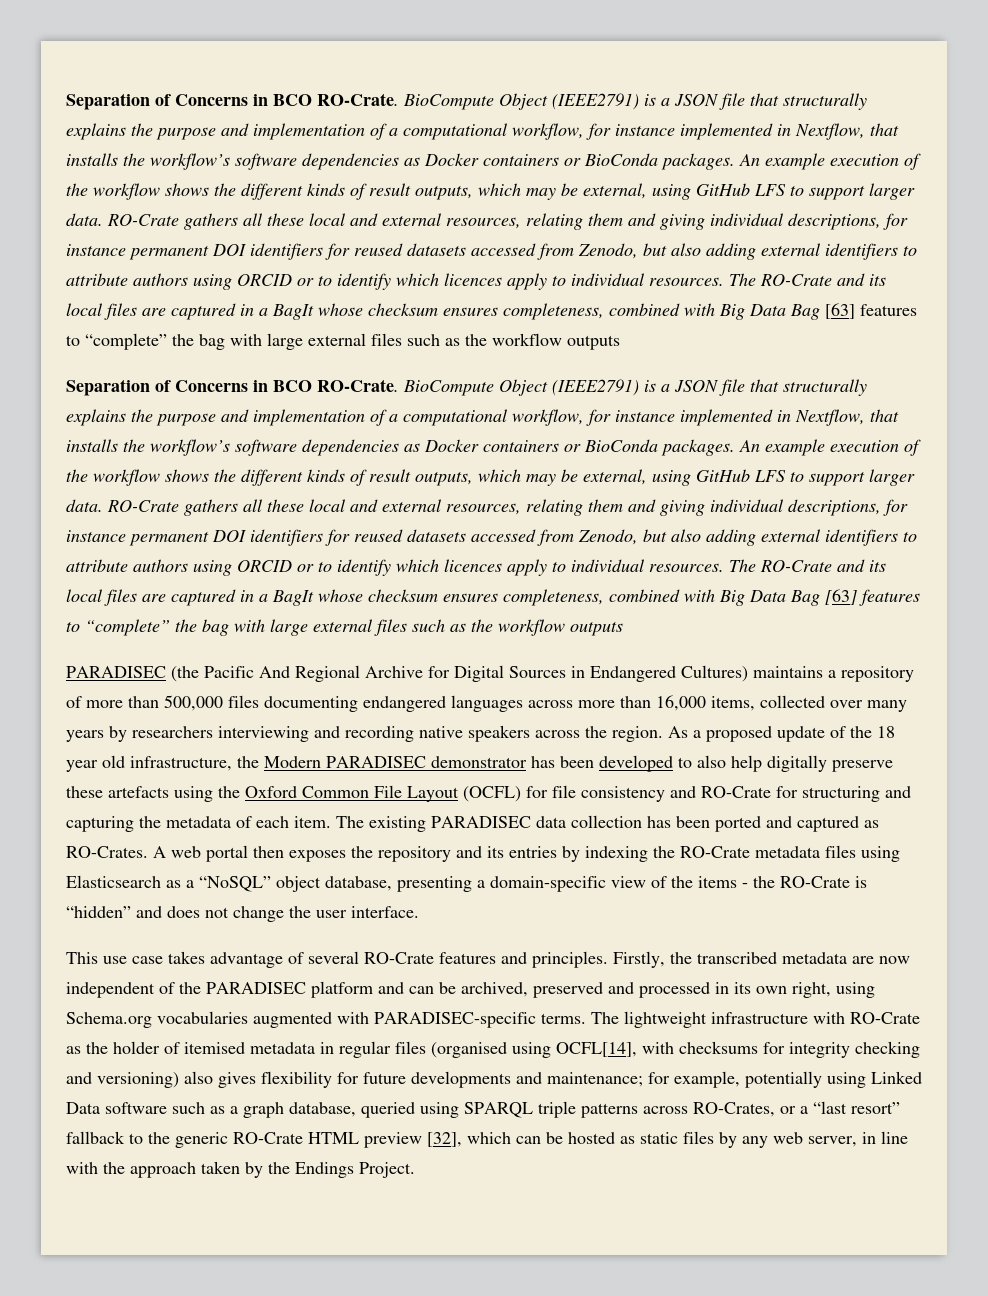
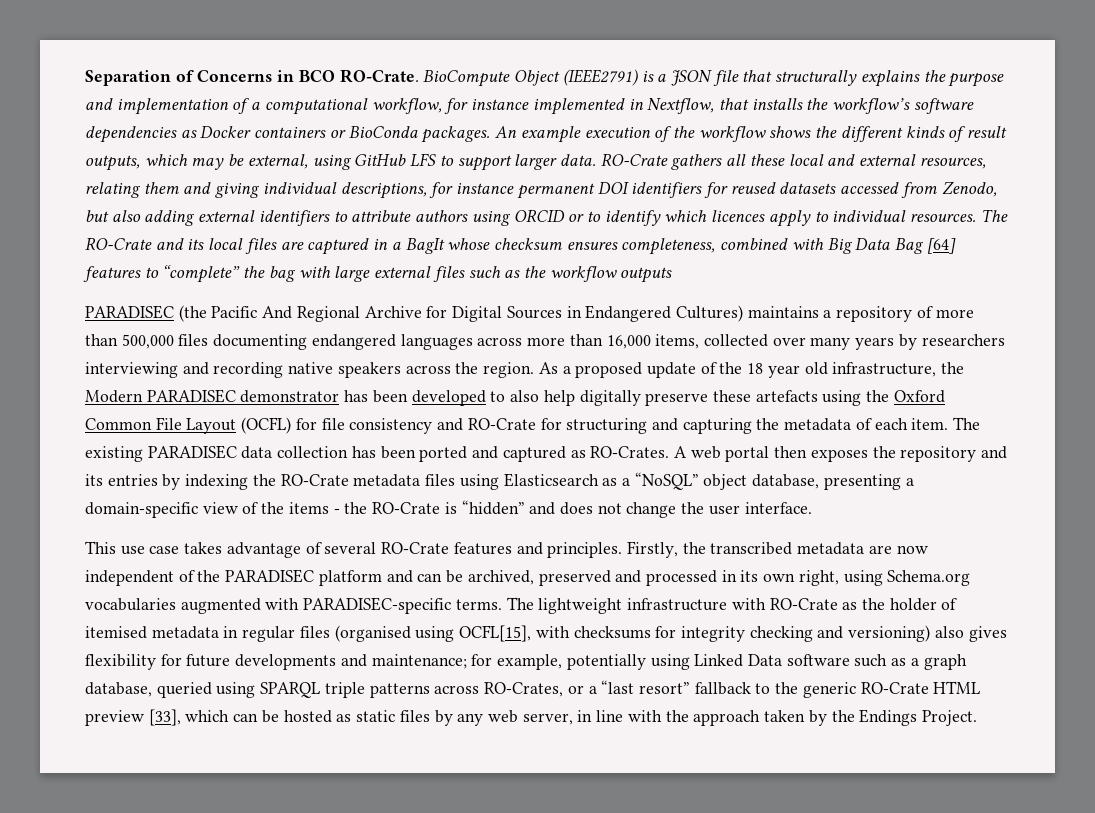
[825,303,917,319] [66,333,620,350] [66,379,867,396] [66,409,899,426] [66,439,921,456] [66,469,915,486] [66,499,908,516] [66,529,917,546] [66,559,886,576] [66,589,857,606] [63] features to “complete” the bag with large external files such as the workflow outputs // Separation of Concerns in BCO RO-Crate. BioCompute Object (IEEE2791) is a JSON file that structurally explains the purpose and implementation of a computational workflow, for instance implemented in Nextflow, that installs the workflow’s software dependencies as Docker containers or BioConda packages. An example execution of the workflow shows the different kinds of result outputs, which may be external, using GitHub LFS to support larger data. RO-Crate gathers all these local and external resources, relating them and giving individual descriptions, for instance permanent DOI identifiers for reused datasets accessed from Zenodo, but also adding external identifiers to attribute authors using ORCID or to identify which licences apply to individual resources. The RO-Crate and its local files are captured in a BagIt whose checksum ensures completeness, combined with Big Data Bag [63] -> [926,238,956,254] [64]
[556,1042,637,1057] OCFL[14], -> [459,625,532,642] OCFL[15],
[427,1132,462,1147] [32], -> [148,709,181,726] [33],

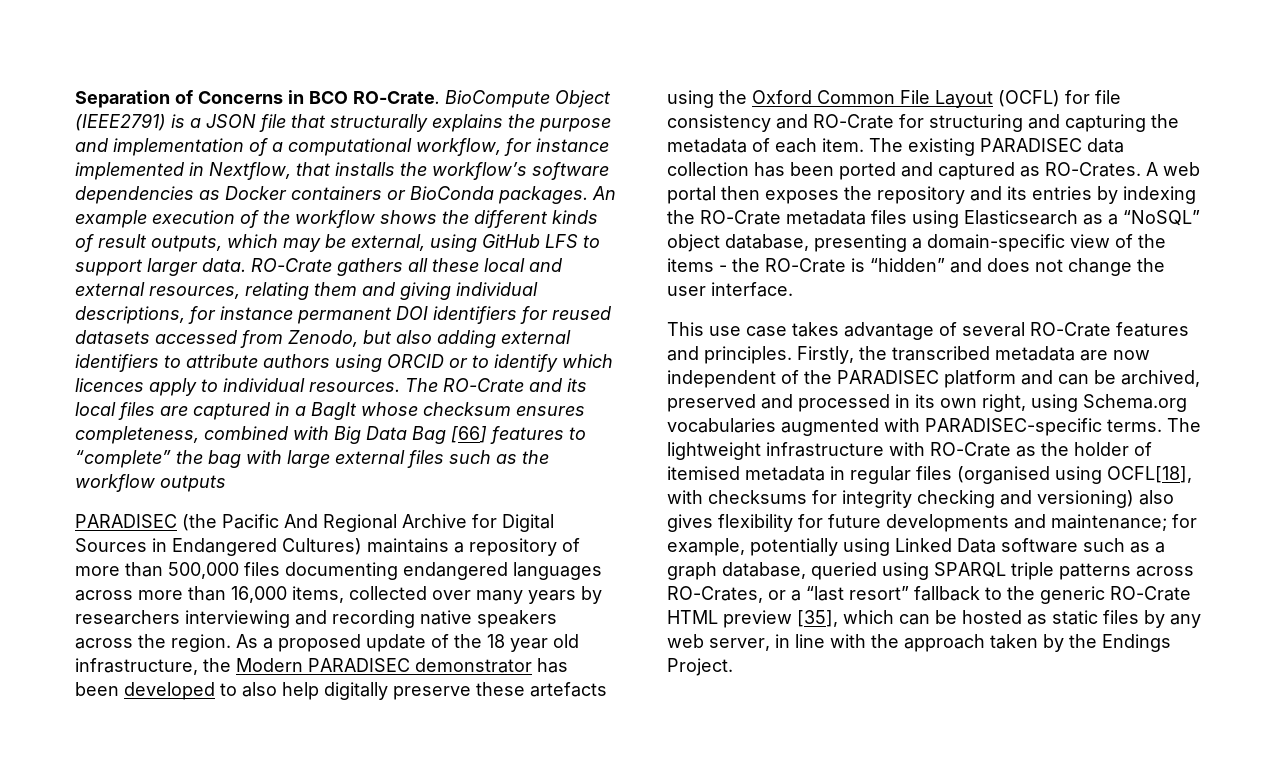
[926,238,956,254] [64] -> [451,426,487,443] [66]
[459,625,532,642] OCFL[15], -> [1107,466,1192,483] OCFL[18],
[148,709,181,726] [33], -> [797,610,838,627] [35],

